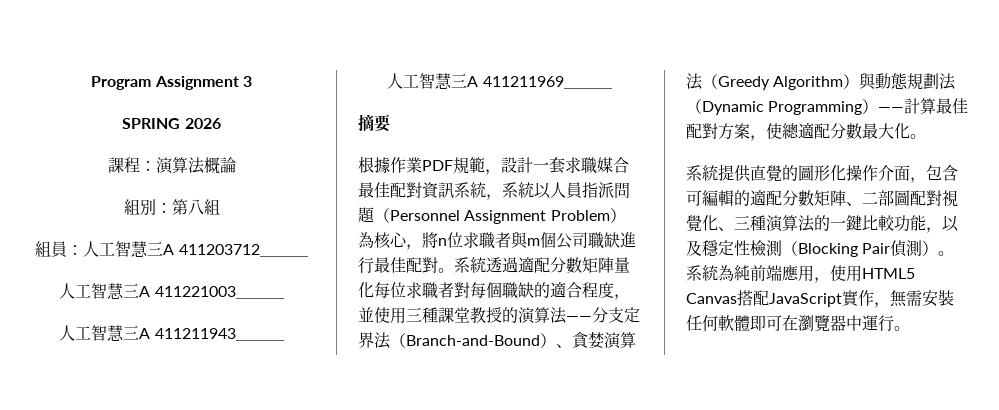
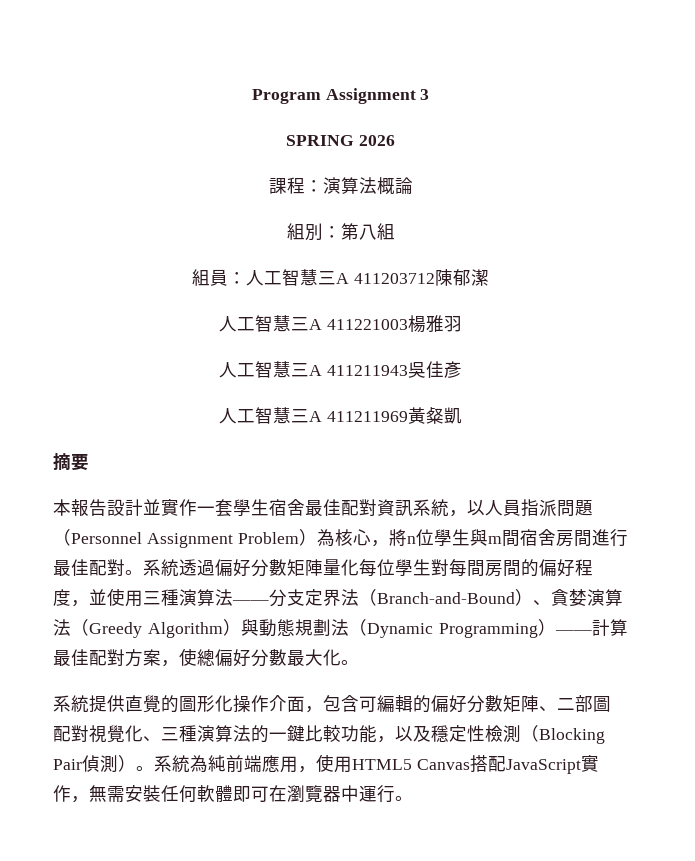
[259,255,308,257] ＿＿＿ -> [434,269,489,286] 陳郁潔
[235,297,284,299] ＿＿＿ -> [407,315,462,333] 楊雅羽
[235,339,284,341] ＿＿＿ -> [407,361,462,378] 吳佳彥
[563,87,612,89] ＿＿＿ -> [407,407,462,424] 黃粲凱
[358,156,629,175] 根據作業PDF規範，設計一套求職媒合 -> [53,499,305,517] 本報告設計並實作一套學生宿舍
[502,182,534,198] 系統 -> (467, 513) none
[463,232,620,249] 求職者與m個公司職缺 -> [433,529,592,547] 學生與m間宿舍房間
[518,256,550,273] 適配 -> [215,559,251,577] 偏好
[406,281,582,299] 求職者對每個職缺的適合 -> [395,559,575,577] 學生對每間房間的偏好
[438,307,518,324] 課堂教授的 -> (179, 597) none
[798,122,830,139] 適配 -> [215,649,251,667] 偏好
[750,189,782,206] 適配 -> [431,695,467,713] 偏好

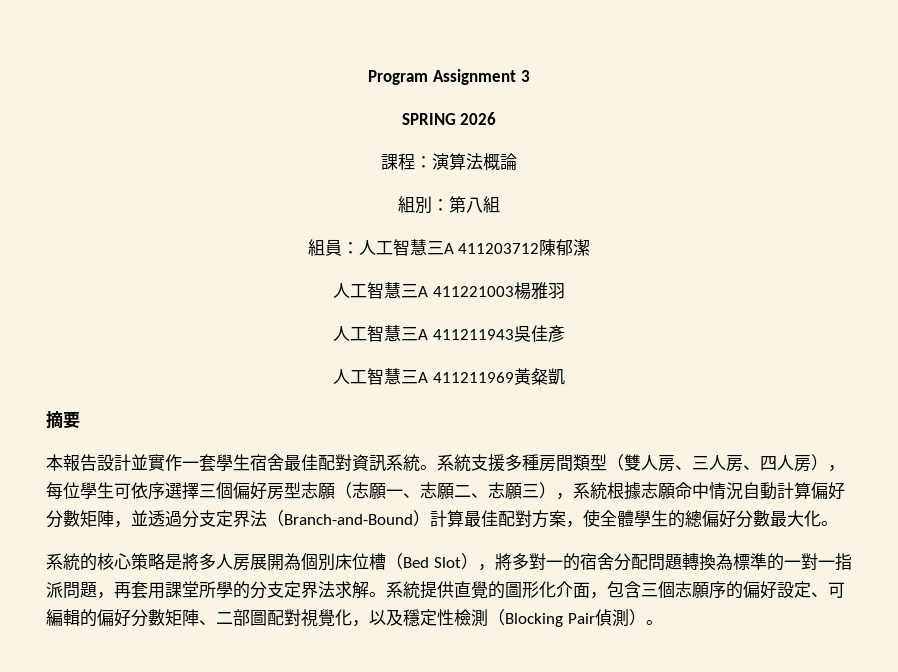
[449,499,593,517] [53,529,628,548] [53,559,593,577] [53,588,269,607] ，以人員指派問題（Personnel Assignment Problem）為核心，將n位學生與m間宿舍房間進行最佳配對。系統透過偏好分數矩陣量化每位學生對每間房間的偏好程度，並使用三種演算法—— -> [420,454,845,472] [46,482,845,500] [46,510,182,528] 。系統支援多種房間類型（雙人房、三人房、四人房），每位學生可依序選擇三個偏好房型志願（志願一、志願二、志願三），系統根據志願命中情況自動計算偏好分數矩陣，並透過
[533,589,623,606] [53,619,592,638] 、貪婪演算法（Greedy Algorithm）與動態規劃法（Dynamic Programming）—— -> (430, 518) none
(197, 657) none -> [600,510,685,528] 全體學生的
(89, 704) none -> [80,553,852,571] [46,581,420,599] 的核心策略是將多人房展開為個別床位槽（Bed Slot），將多對一的宿舍分配問題轉換為標準的一對一指派問題，再套用課堂所學的分支定界法求解。系統
[233,695,269,713] 操作 -> (556, 589) none
(359, 703) none -> [641,581,828,599] 三個志願序的偏好設定、
[143,725,377,743] 、三種演算法的一鍵比較功能 -> (352, 617) none
[154,754,599,774] [53,785,413,803] 系統為純前端應用，使用HTML5 Canvas搭配JavaScript實作，無需安裝任何軟體即可在瀏覽器中運行。 -> (663, 622) none

